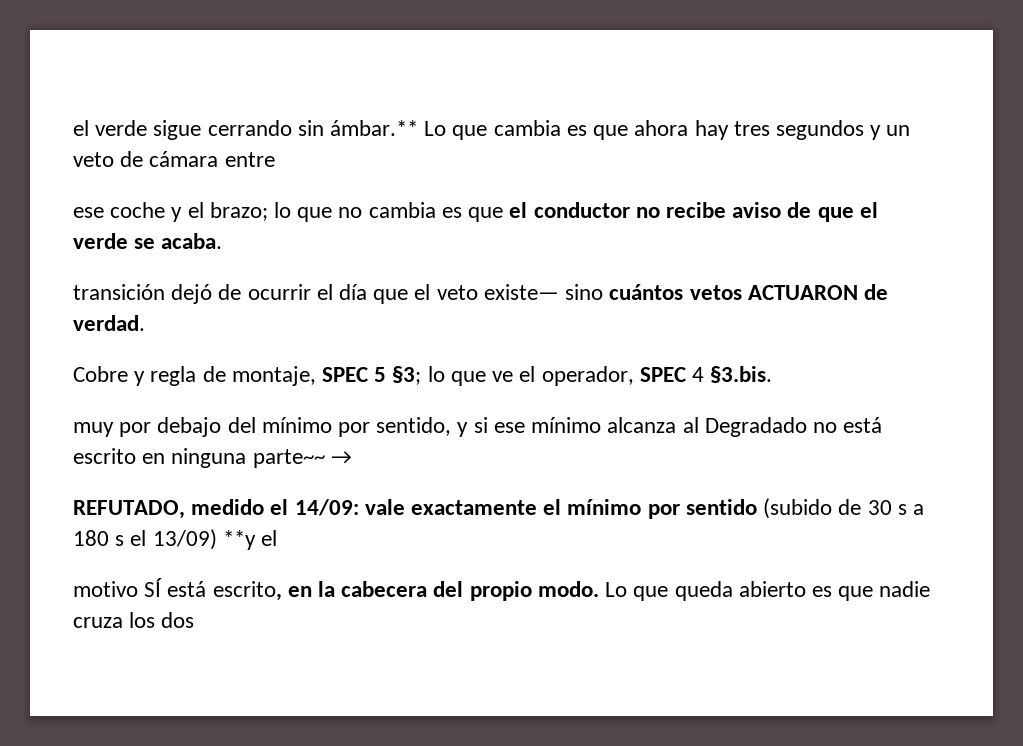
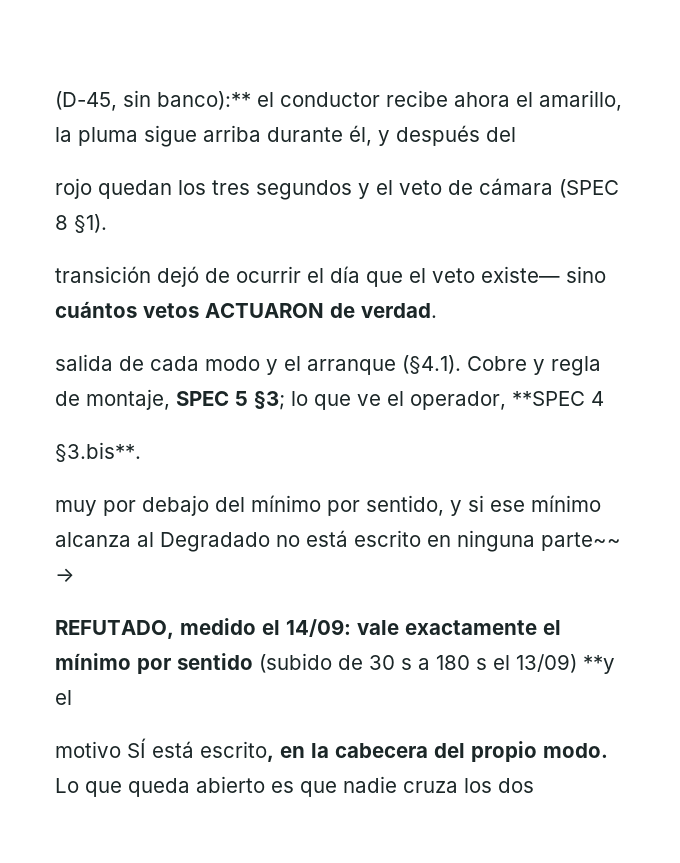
[73,120,729,140] el verde sigue cerrando sin ámbar.** Lo que cambia es que ahora hay -> [55,90,622,111] [55,125,516,147] [55,178,206,199] (D-45, sin banco):** el conductor recibe ahora el amarillo, la pluma sigue arriba durante él, y después del // rojo quedan los
[886,125,911,136] un -> [376,180,393,195] el
[224,152,275,167] [73,202,878,222] [73,233,223,249] entre // ese coche y el brazo; lo que no cambia es que el conductor no recibe aviso de que el verde se acaba. -> [559,179,619,198] [55,214,107,233] (SPEC 8 §1).
(145, 323) none -> [55,354,461,375] salida de cada modo y el arranque (§4.1).
[639,367,686,382] SPEC -> [512,391,585,406] **SPEC
[710,366,773,383] §3.bis. -> [55,442,141,462] // §3.bis**.

